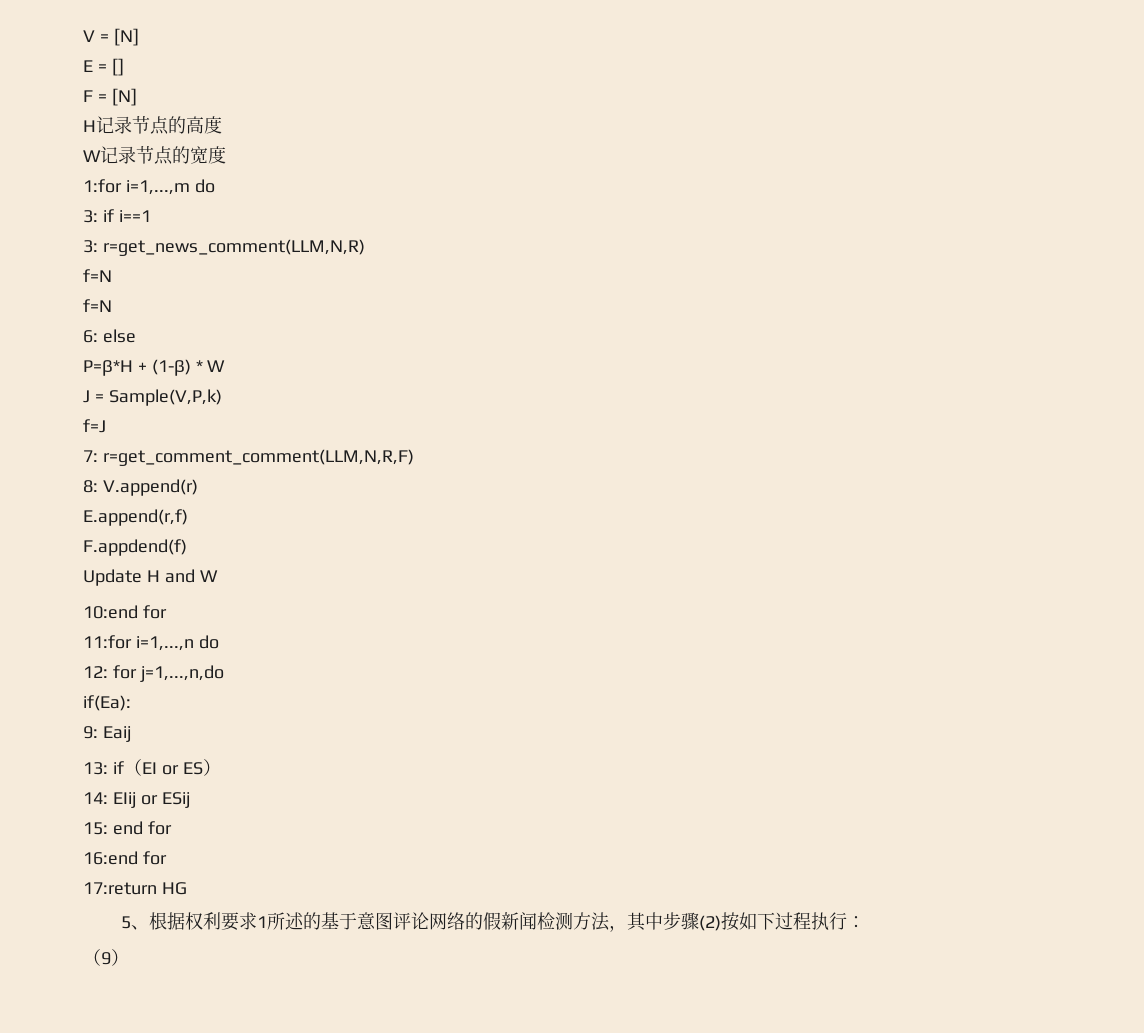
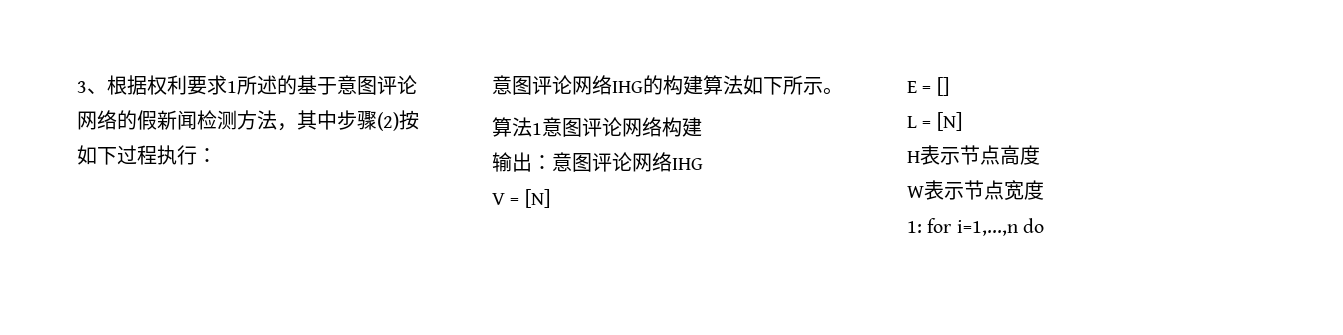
[83,28,139,46] [83,58,124,76] [83,88,137,106] [83,116,222,135] [83,146,226,165] [83,179,215,195] [83,209,151,223] [83,239,365,256] [83,269,112,282] [83,299,112,312] [83,329,136,343] [83,359,226,376] [83,389,222,406] [83,419,106,433] [83,449,414,466] [83,479,198,496] [83,509,188,526] [83,539,187,556] [83,569,218,586] [83,605,167,619] [83,635,219,651] [83,665,224,682] [83,695,131,711] [83,726,131,742] [83,759,221,776] [83,792,190,808] [83,821,172,835] [83,851,167,865] [83,882,187,895] [120,916,131,929] V = [N] // E = [] // F = [N] // H记录节点的高度 // W记录节点的宽度 // 1:for i=1,...,m do // 3: if i==1 // 3: r=get_news_comment(LLM,N,R) // f=N // f=N // 6: else // P=β*H + (1-β) * W // J = Sample(V,P,k) // f=J // 7: r=get_comment_comment(LLM,N,R,F) // 8: V.append(r) // E.append(r,f) // F.appdend(f) // Update H and W // 10:end for // 11:for i=1,...,n do // 12: for j=1,...,n,do // if(Ea): // 9: Eaij // 13: if（EI or ES） // 14: EIij or ESij // 15: end for // 16:end for // 17:return HG // 5 -> [77,81,87,93] 3
[83,949,129,966] （9） -> [492,75,843,95] [492,117,702,137] [492,152,703,172] [492,189,550,208] [907,77,949,96] [907,112,962,131] [907,145,1040,165] [907,180,1044,200] [907,218,1045,236] 意图评论网络IHG的构建算法如下所示。 // 算法1意图评论网络构建 // 输出：意图评论网络IHG // V = [N] // E = [] // L = [N] // H表示节点高度 // W表示节点宽度 // 1: for i=1,...,n do

